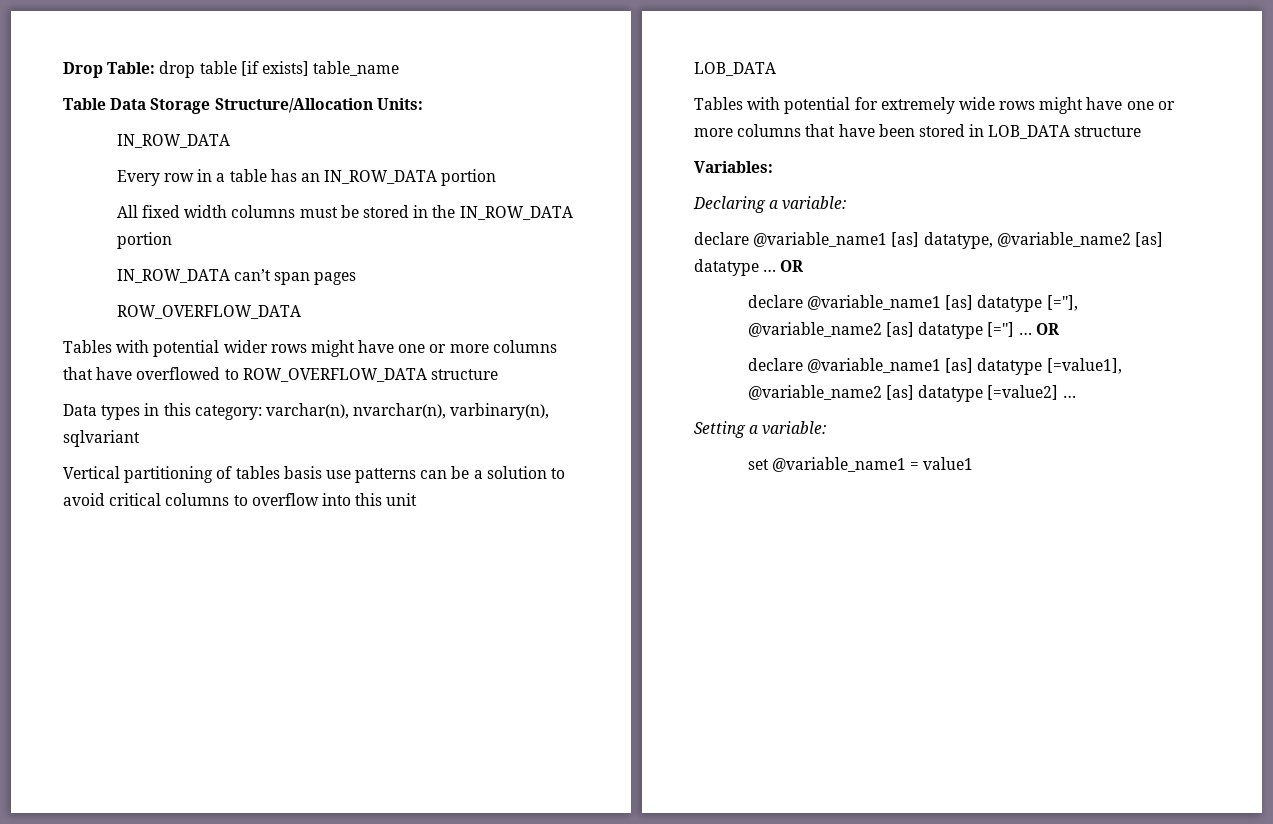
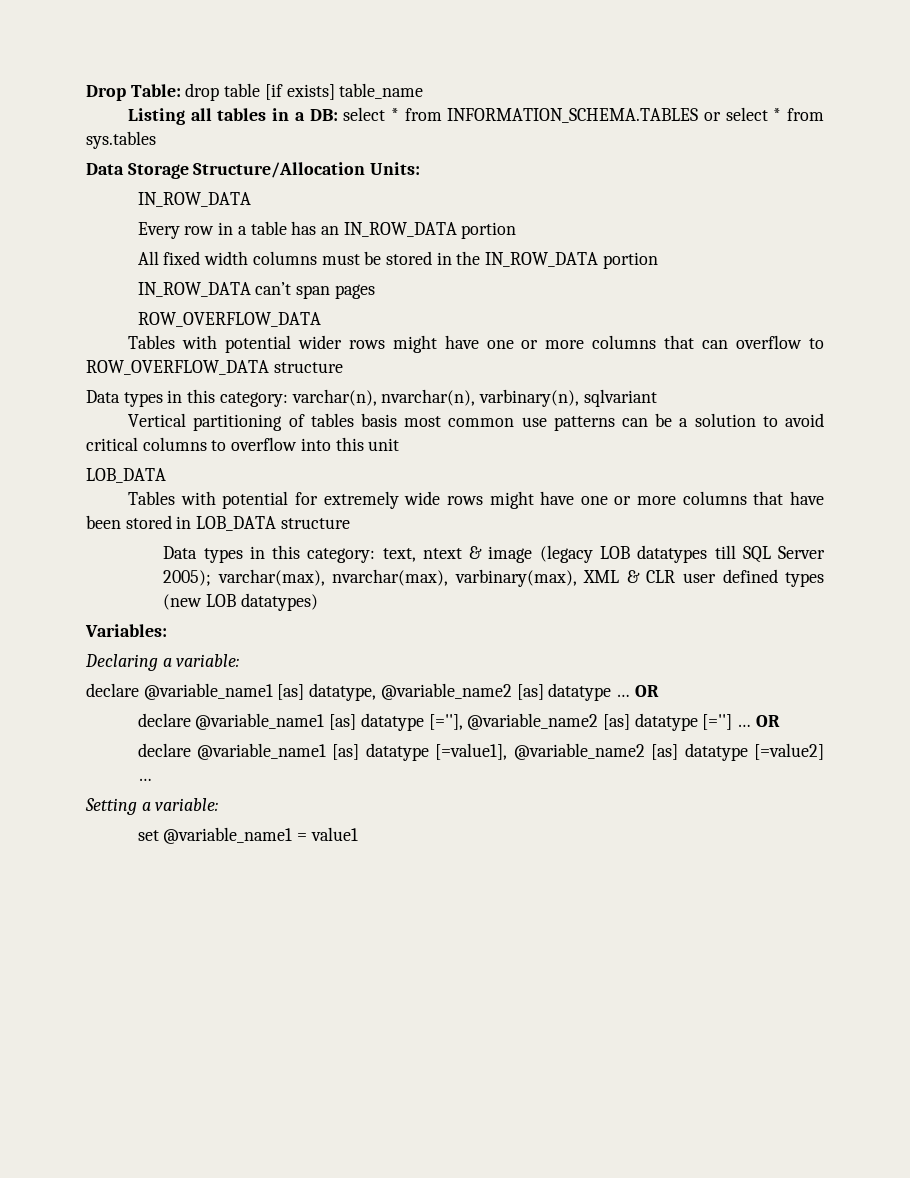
[63,98,106,110] Table -> [128,107,825,125] [86,131,156,149] Listing all tables in a DB: select * from INFORMATION_SCHEMA.TABLES or select * from sys.tables //
[96,367,221,380] have overflowed -> [702,335,803,349] can overflow
(322, 472) none -> [404,416,515,427] most common
(1142, 131) none -> [163,545,825,563] [163,569,824,587] [163,593,318,611] // Data types in this category: text, ntext & image (legacy LOB datatypes till SQL Server 2005); varchar(max), nvarchar(max), varbinary(max), XML & CLR user defined types (new LOB datatypes)

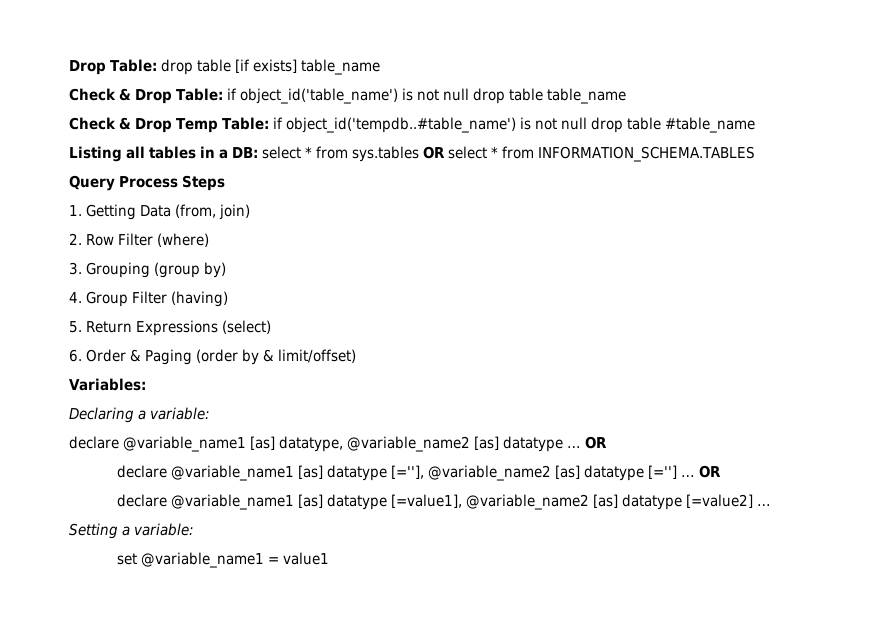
(424, 91) none -> [69,88,626,104] [69,117,755,133] // Check & Drop Table: if object_id('table_name') is not null drop table table_name // Check & Drop Temp Table: if object_id('tempdb..#table_name') is not null drop table #table_name
[447,107,825,123] [86,131,156,149] [86,162,421,179] [137,192,251,207] [137,221,517,239] [137,251,658,269] [137,282,375,299] [137,312,321,327] [128,335,824,353] [86,360,343,375] [86,389,657,407] [128,413,825,431] [86,437,400,451] [86,468,166,483] [128,491,824,509] [86,515,350,531] [163,545,825,563] [163,569,824,587] [163,593,318,611] INFORMATION_SCHEMA.TABLES or select * from sys.tables // Data Storage Structure/Allocation Units: // IN_ROW_DATA // Every row in a table has an IN_ROW_DATA portion // All fixed width columns must be stored in the IN_ROW_DATA portion // IN_ROW_DATA can’t span pages // ROW_OVERFLOW_DATA // Tables with potential wider rows might have one or more columns that can overflow to ROW_OVERFLOW_DATA structure // Data types in this category: varchar(n), nvarchar(n), varbinary(n), sqlvariant // Vertical partitioning of tables basis most common use patterns can be a solution to avoid critical columns to overflow into this unit // LOB_DATA // Tables with potential for extremely wide rows might have one or more columns that have been stored in LOB_DATA structure // Data types in this category: text, ntext & image (legacy LOB datatypes till SQL Server 2005); varchar(max), nvarchar(max), varbinary(max), XML & CLR user defined types (new LOB datatypes) -> [352,146,755,162] [69,175,225,191] [69,204,250,220] [69,233,209,247] [69,262,226,278] [69,291,228,307] [69,320,271,336] [69,349,356,365] sys.tables OR select * from INFORMATION_SCHEMA.TABLES // Query Process Steps // 1. Getting Data (from, join) // 2. Row Filter (where) // 3. Grouping (group by) // 4. Group Filter (having) // 5. Return Expressions (select) // 6. Order & Paging (order by & limit/offset)

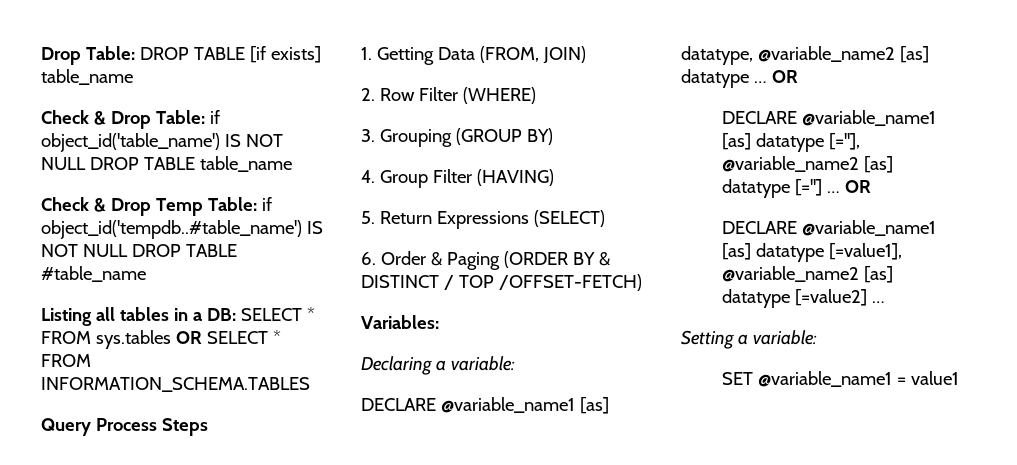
[69,59,231,75] Drop Table: drop table -> [41,46,245,65] Drop Table: DROP TABLE
[401,88,543,104] is not null drop table -> [224,134,283,147] [41,157,195,170] IS NOT NULL DROP TABLE
[519,117,661,133] is not null drop table -> [306,221,323,234] [41,244,237,257] IS NOT NULL DROP TABLE
[262,146,534,162] select * from sys.tables OR select * from -> [240,307,315,321] [41,330,281,349] [41,354,91,367] SELECT * FROM sys.tables OR SELECT * FROM
[175,204,250,220] (from, join) -> [479,46,586,64] (FROM, JOIN)
[156,233,209,247] (where) -> [462,87,536,104] (WHERE)
[154,262,226,278] (group by) -> [455,128,553,145] (GROUP BY)
[170,291,228,307] (having) -> [476,169,554,186] (HAVING)
[222,320,271,334] (select) -> [533,210,605,227] (SELECT)
[196,349,356,365] (order by & limit/offset) -> [503,251,610,268] [361,274,642,291] (ORDER BY & DISTINCT / TOP /OFFSET-FETCH)
[69,436,119,449] declare -> [361,398,436,411] DECLARE
[117,465,168,478] declare -> [722,111,798,124] DECLARE
[117,494,168,507] declare -> [722,221,798,234] DECLARE
[117,553,138,565] set -> [722,372,754,385] SET

